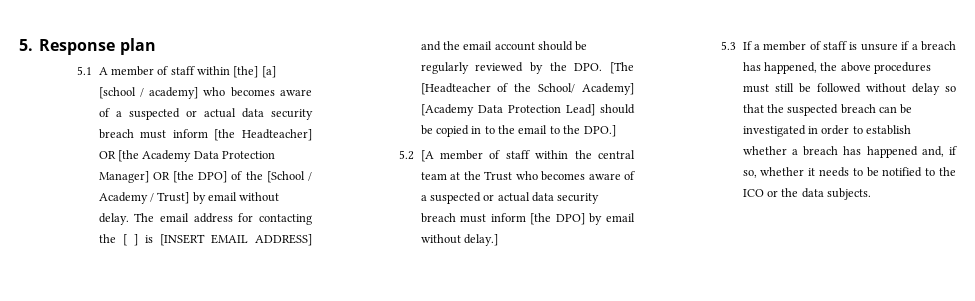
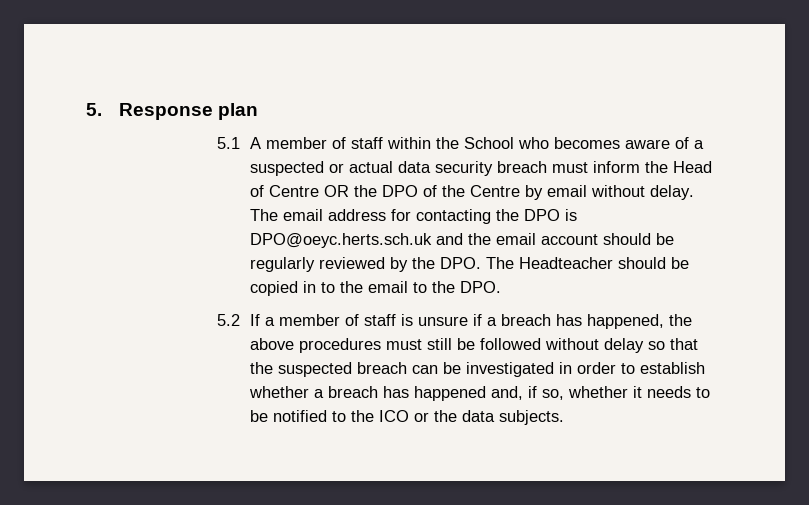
[233,66,276,78] [98,87,199,99] [the] [a] [school / academy] -> [435,137,514,149] the School
[214,129,313,141] [98,150,276,162] [98,171,312,183] [98,192,190,204] [the Headteacher] OR [the Academy Data Protection Manager] OR [the DPO] of the [School / Academy / Trust] -> [644,161,712,173] [249,185,520,197] the Head of Centre OR the DPO of the Centre
[122,234,312,246] [ ] is [INSERT EMAIL ADDRESS] -> [523,209,577,221] [249,233,432,248] DPO is DPO@oeyc.herts.sch.uk
[610,62,634,74] [420,83,634,95] [420,104,595,116] [The [Headteacher of the School/ Academy] [Academy Data Protection Lead] -> [485,257,613,269] The Headteacher
[583,125,616,137] [399,150,635,162] [420,171,635,181] [420,192,600,204] [420,213,635,225] [420,234,498,246] [721,41,737,50] DPO.] // 5.2 [A member of staff within the central team at the Trust who becomes aware of a suspected or actual data security breach must inform [the DPO] by email without delay.] // 5.3 -> [459,281,501,293] [217,314,241,326] DPO. // 5.2

